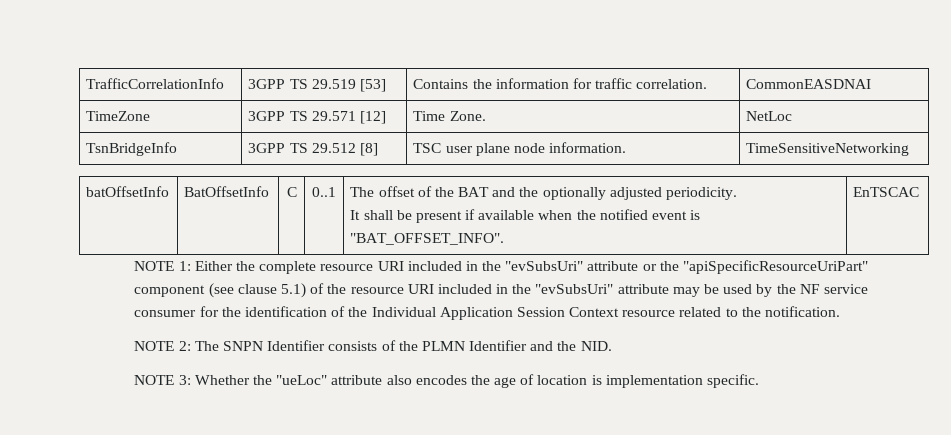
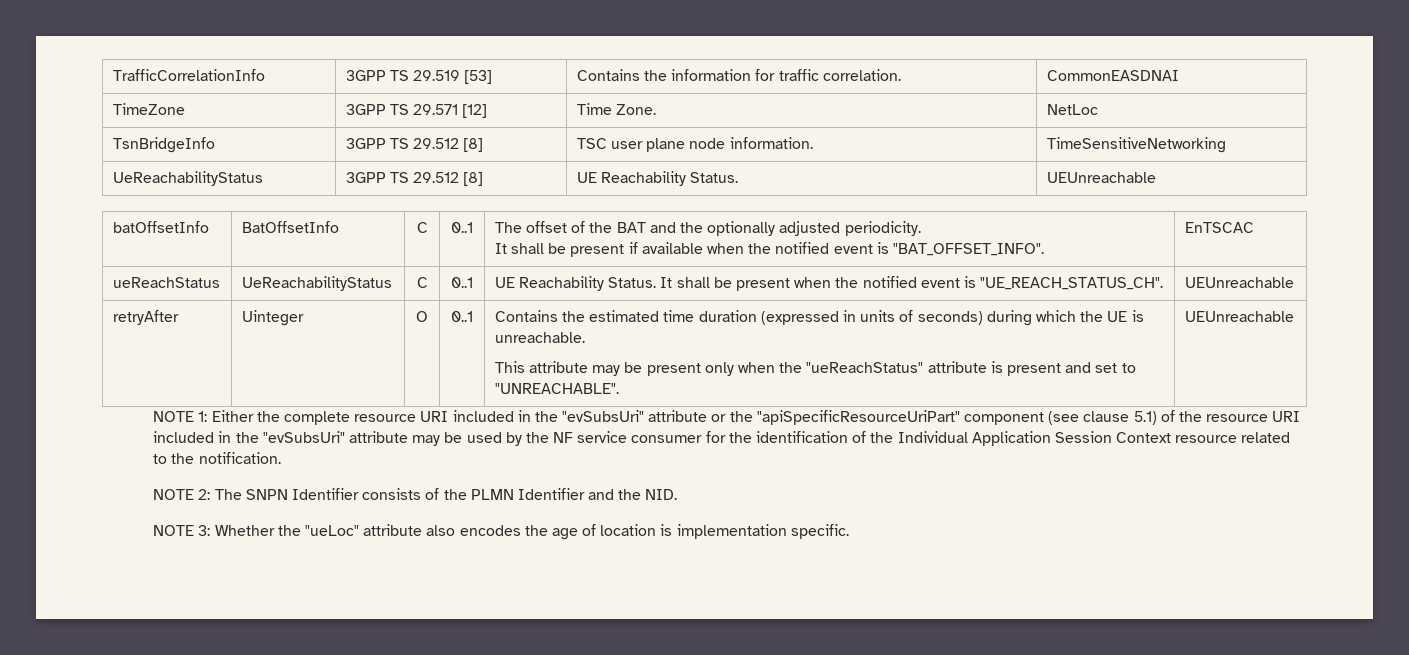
(910, 149) none -> [112,171,263,186] [345,172,484,186] [576,171,739,186] [1046,172,1156,183] // UeReachabilityStatus | 3GPP TS 29.512 [8] | UE Reachability Status. | UEUnreachable
(920, 192) none -> [112,277,220,288] [241,276,392,291] [416,277,428,288] [451,277,473,288] [494,276,1164,291] [1184,277,1294,288] [112,310,179,325] [241,310,304,326] [416,311,428,322] [451,311,473,322] [494,310,1144,326] [494,332,585,343] [494,361,1136,376] [494,383,619,394] [1184,311,1294,322] // ueReachStatus | UeReachabilityStatus | C | 0..1 | UE Reachability Status. It shall be present when the notified event is "UE_REACH_STATUS_CH". | UEUnreachable // retryAfter | Uinteger | O | 0..1 | Contains the estimated time duration (expressed in units of seconds) during which the UE is unreachable. // This attribute may be present only when the "ueReachStatus" attribute is present and set to "UNREACHABLE". | UEUnreachable

